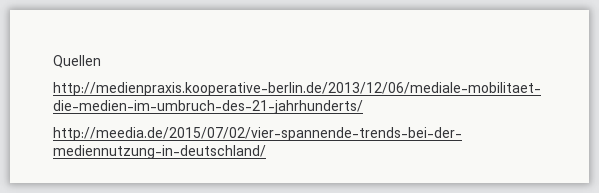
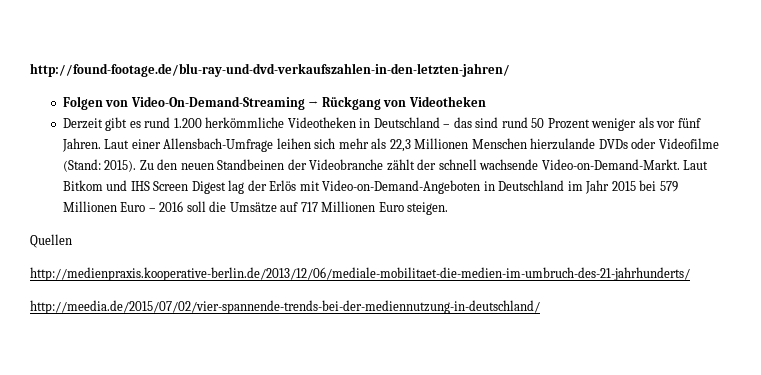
(53, 61) none -> [30,63,510,77] [62,96,486,110] [62,117,701,131] [61,138,719,152] [62,159,709,172] [62,180,678,194] [62,201,449,215] http://found-footage.de/blu-ray-und-dvd-verkaufszahlen-in-den-letzten-jahren/ // Folgen von Video-On-Demand-Streaming → Rückgang von Videotheken // Derzeit gibt es rund 1.200 herkömmliche Videotheken in Deutschland – das sind rund 50 Prozent weniger als vor fünf Jahren. Laut einer Allensbach-Umfrage leihen sich mehr als 22,3 Millionen Menschen hierzulande DVDs oder Videofilme (Stand: 2015). Zu den neuen Standbeinen der Videobranche zählt der schnell wachsende Video-on-Demand-Markt. Laut Bitkom und IHS Screen Digest lag der Erlös mit Video-on-Demand-Angeboten in Deutschland im Jahr 2015 bei 579 Millionen Euro – 2016 soll die Umsätze auf 717 Millionen Euro steigen. //

